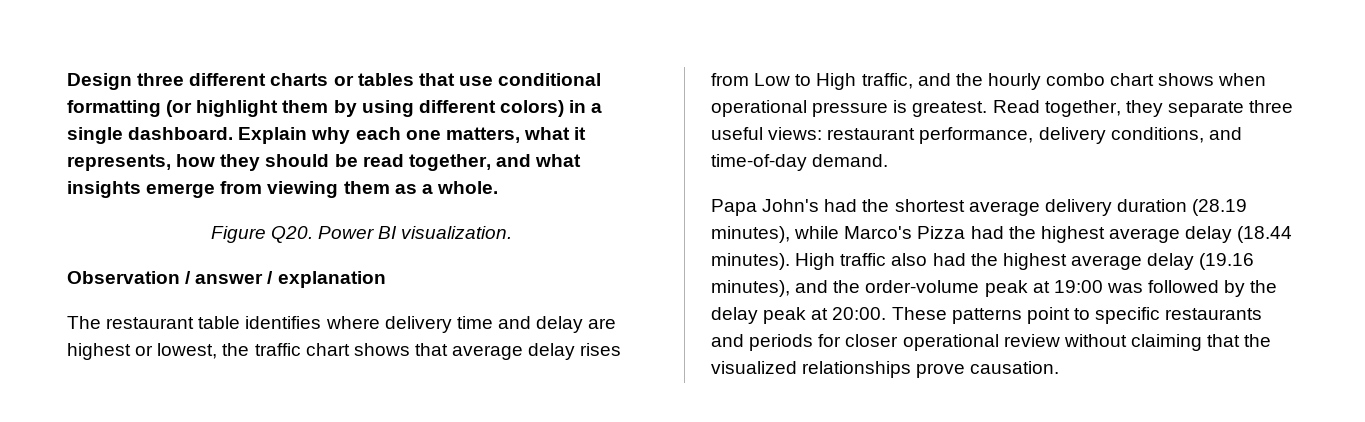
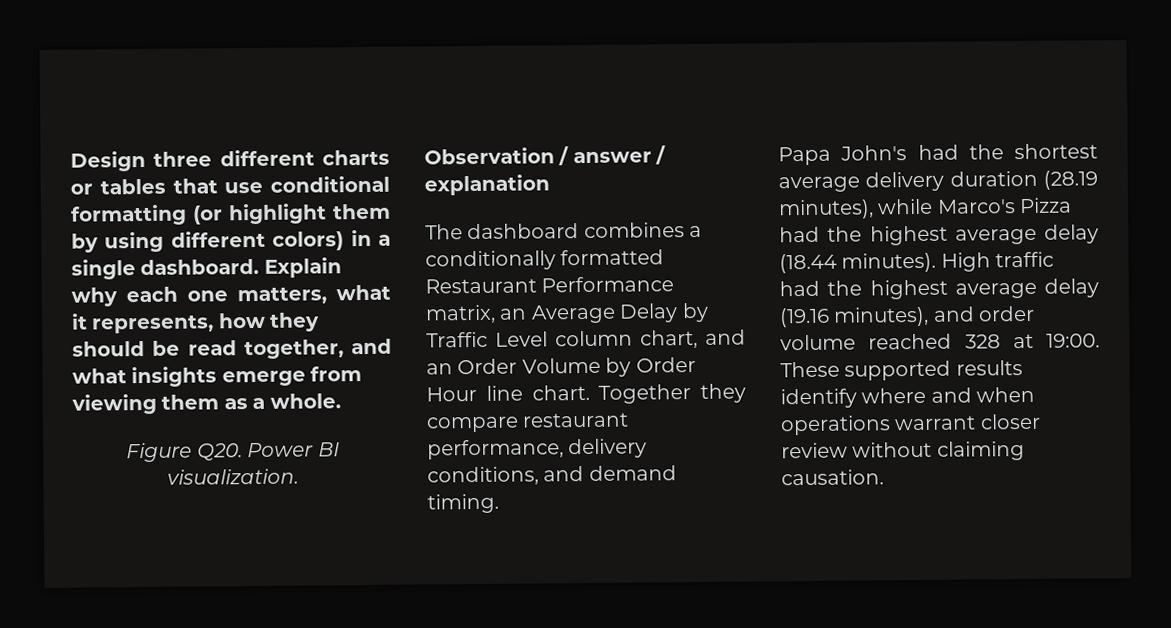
[106,316,617,333] [67,343,622,360] [711,73,1267,90] [711,100,1294,117] [711,127,823,140] restaurant table identifies where delivery time and delay are highest or lowest, the traffic chart shows that average delay rises from Low to High traffic, and the hourly combo chart shows when operational pressure is greatest. Read together, they separate three useful views: -> [467,222,703,240] [425,249,665,271] [425,276,675,294] [425,302,709,324] [426,329,746,349] [426,357,696,377] [426,383,746,404] [426,416,519,433] dashboard combines a conditionally formatted Restaurant Performance matrix, an Average Delay by Traffic Level column chart, and an Order Volume by Order Hour line chart. Together they compare
[711,154,889,171] time-of-day demand. -> [588,465,677,481] [427,493,499,514] demand timing.
[891,253,928,266] also -> (1055, 259) none
[833,280,1278,297] [711,307,1263,324] [711,334,1272,351] [711,361,966,378] the order-volume peak at 19:00 was followed by the delay peak at 20:00. These patterns point to specific restaurants and periods for closer operational review without claiming that the visualized relationships prove -> [978,305,1036,322] [780,333,1100,351] [780,360,1023,381] [780,386,1036,409] [780,413,1041,436] [781,441,1025,461] order volume reached 328 at 19:00. These supported results identify where and when operations warrant closer review without claiming

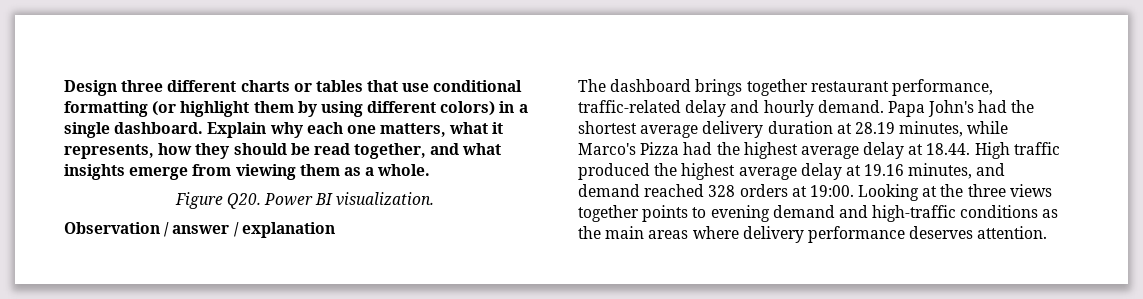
[583,222,703,239] [425,249,665,271] [425,276,675,294] [425,302,709,324] [426,329,746,349] [426,357,696,377] [426,383,746,404] [426,412,630,433] [427,438,648,460] [427,465,677,486] [427,493,499,514] combines a conditionally formatted Restaurant Performance matrix, an Average Delay by Traffic Level column chart, and an Order Volume by Order Hour line chart. Together they compare restaurant performance, delivery conditions, and demand timing. // -> [695,79,993,96] [578,100,884,117] brings together restaurant performance, traffic-related delay and hourly demand.
[1043,170,1098,190] [778,199,874,220] (28.19 minutes), -> [836,121,964,137] at 28.19 minutes,
[779,252,937,274] (18.44 minutes). -> [908,143,971,155] at 18.44.
[779,278,1099,300] [779,305,1036,328] [780,334,856,351] had the highest average delay (19.16 minutes), and order volume -> [578,163,1006,180] [578,184,640,197] produced the highest average delay at 19.16 minutes, and demand
(1001, 341) none -> [739,184,788,197] orders
[780,360,1023,381] [780,386,1036,409] [780,413,1041,436] [781,441,1025,461] [781,469,884,486] These supported results identify where and when operations warrant closer review without claiming causation. -> [858,184,1052,201] [578,205,1059,222] [578,226,1048,243] Looking at the three views together points to evening demand and high-traffic conditions as the main areas where delivery performance deserves attention.

